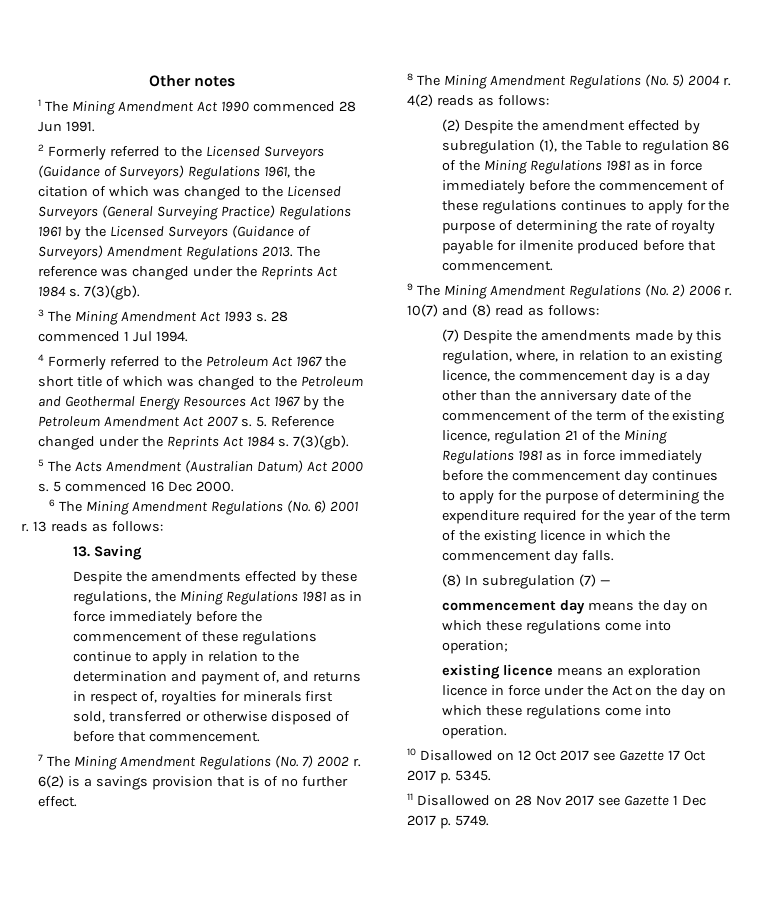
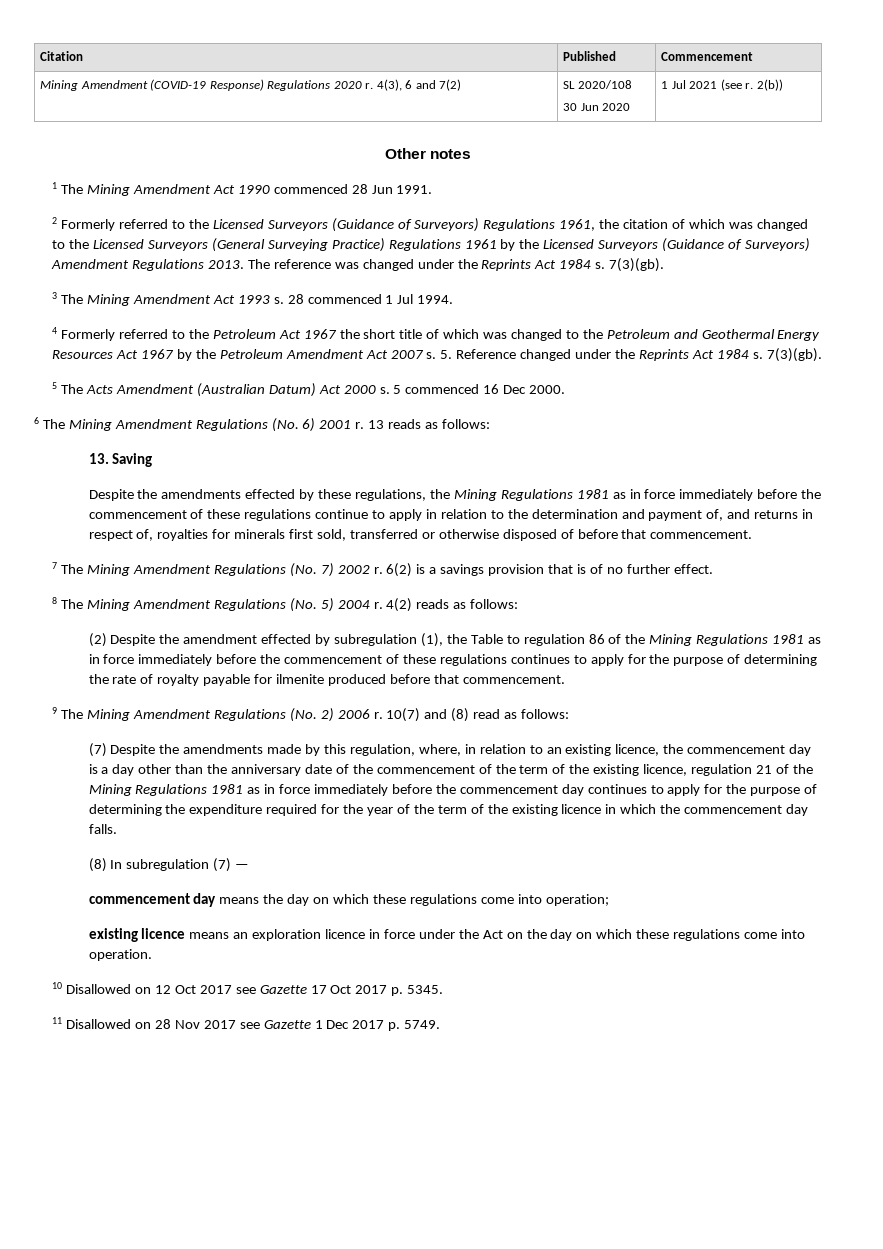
(148, 81) none -> [40,51,84,61] [563,51,617,61] [661,52,754,61] [40,79,462,91] [563,80,632,89] [563,103,631,111] [661,79,783,91] Citation | Published | Commencement // Mining Amendment (COVID-19 Response) Regulations 2020 r. 4(3), 6 and 7(2) | SL 2020/108 // 30 Jun 2020 | 1 Jul 2021 (see r. 2(b)) //

